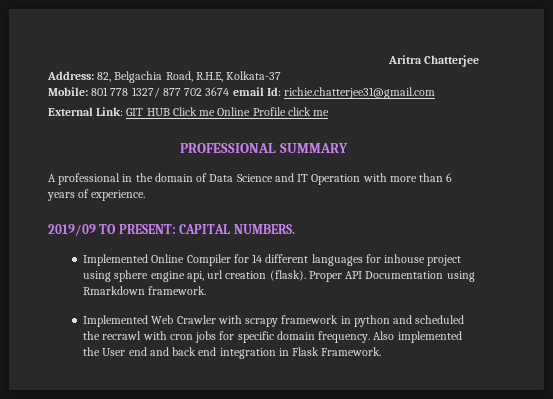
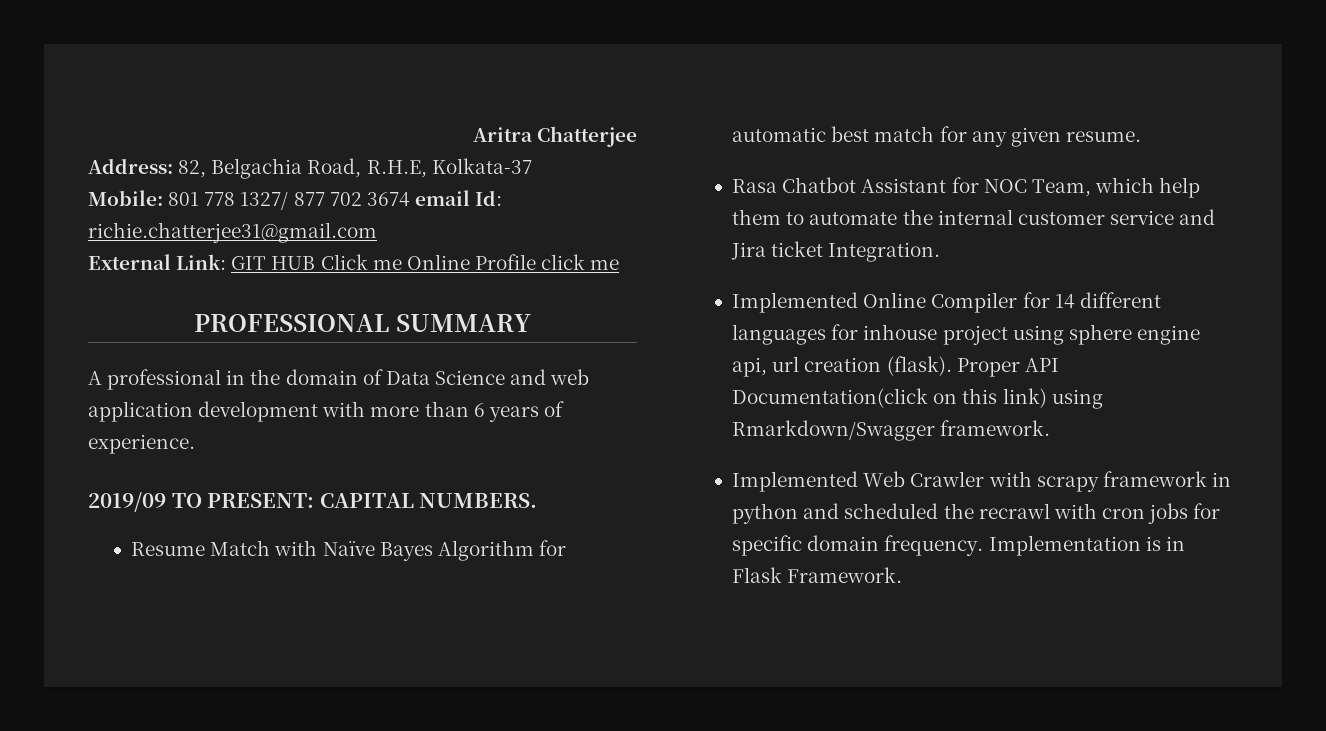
[297,174,361,185] IT Operation -> [550,369,590,385] [88,401,319,422] web application development
(295, 229) none -> [131,540,566,561] [732,126,1141,147] [732,177,1201,198] [732,209,1216,225] [731,241,941,262] // Resume Match with Naïve Bayes Algorithm for automatic best match for any given resume. // Rasa Chatbot Assistant for NOC Team, which help them to automate the internal customer service and Jira ticket Integration.
[365,271,475,282] [83,286,146,295] Documentation using Rmarkdown -> [732,388,1103,409] [732,420,936,441] Documentation(click on this link) using Rmarkdown/Swagger
[373,331,462,343] [83,347,276,359] Also implemented the User end and back end integration -> [988,535,1161,556] Implementation is

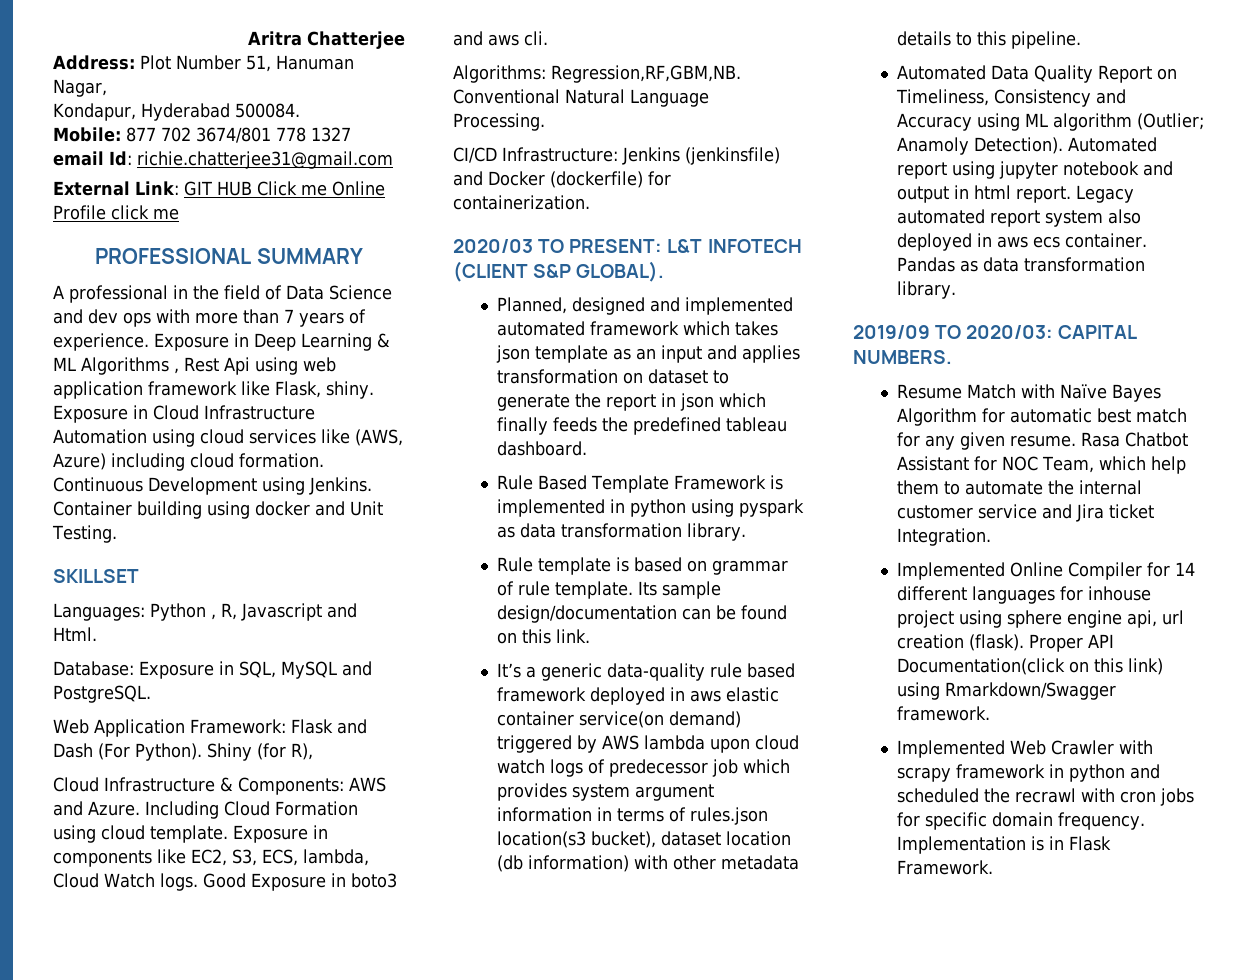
[178,158,532,179] [88,190,410,210] 82, Belgachia Road, R.H.E, Kolkata-37 // Mobile: 801 778 1327/ 877 702 3674 -> [140,55,354,72] [53,79,107,97] [53,103,300,121] [53,127,351,143] Plot Number 51, Hanuman Nagar, // Kondapur, Hyderabad 500084. // Mobile: 877 702 3674/801 778 1327
[285,369,358,385] domain -> [224,285,260,300] field
[550,369,590,385] [88,401,319,422] web application development -> [88,309,151,327] dev ops
[473,403,485,417] 6 -> [284,309,294,323] 7
(195, 444) none -> [154,333,390,351] [53,357,336,375] [53,381,374,399] [53,405,315,423] [53,429,403,447] [53,453,324,471] [53,477,372,495] [53,501,383,519] [52,525,117,543] [53,569,139,583] [53,603,357,621] [53,627,97,641] [53,661,372,679] [53,685,151,703] [53,719,367,737] [53,743,313,761] [53,777,386,795] [53,801,358,819] [53,825,328,843] [53,849,369,867] [53,873,397,891] [453,31,548,46] [453,65,741,83] [453,89,709,107] [453,113,545,131] [453,147,780,165] [453,171,671,188] [453,195,590,210] [453,239,802,253] [453,261,665,282] [497,297,794,315] [497,321,779,336] [496,345,801,363] [497,369,730,384] [497,393,767,411] [497,417,788,435] [497,441,588,456] [497,475,784,493] [497,499,805,517] [497,523,747,541] [497,557,789,575] [497,581,722,599] [497,605,788,623] [497,629,591,644] [497,663,796,681] [497,687,780,705] [497,711,742,728] [497,735,800,753] [497,759,791,777] [497,783,715,801] [497,807,769,825] [497,831,792,848] [497,855,800,872] [897,31,1082,49] [897,65,1178,83] [896,89,1127,107] [897,113,1205,131] [897,137,1158,155] [897,161,1174,179] [897,185,1135,203] [897,209,1142,227] [897,233,1148,251] [897,257,1146,272] [897,281,957,299] Exposure in Deep Learning & ML Algorithms , Rest Api using web application framework like Flask, shiny. Exposure in Cloud Infrastructure Automation using cloud services like (AWS, Azure) including cloud formation. Continuous Development using Jenkins. Container building using docker and Unit Testing. // SKILLSET // Languages: Python , R, Javascript and Html. // Database: Exposure in SQL, MySQL and PostgreSQL. // Web Application Framework: Flask and Dash (For Python). Shiny (for R), // Cloud Infrastructure & Components: AWS and Azure. Including Cloud Formation using cloud template. Exposure in components like EC2, S3, ECS, lambda, Cloud Watch logs. Good Exposure in boto3 and aws cli. // Algorithms: Regression,RF,GBM,NB. Conventional Natural Language Processing. // CI/CD Infrastructure: Jenkins (jenkinsfile) and Docker (dockerfile) for containerization. // 2020/03 TO PRESENT: L&T INFOTECH (CLIENT S&P GLOBAL). // Planned, designed and implemented automated framework which takes json template as an input and applies transformation on dataset to generate the report in json which finally feeds the predefined tableau dashboard. // Rule Based Template Framework is implemented in python using pyspark as data transformation library. // Rule template is based on grammar of rule template. Its sample design/documentation can be found on this link. // It’s a generic data-quality rule based framework deployed in aws elastic container service(on demand) triggered by AWS lambda upon cloud watch logs of predecessor job which provides system argument information in terms of rules.json location(s3 bucket), dataset location (db information) with other metadata details to this pipeline. // Automated Data Quality Report on Timeliness, Consistency and Accuracy using ML algorithm (Outlier; Anamoly Detection). Automated report using jupyter notebook and output in html report. Legacy automated report system also deployed in aws ecs container. Pandas as data transformation library.
[207,493,315,508] PRESENT: -> [966,325,1054,339] 2020/03:
(1141, 136) // -> (1077, 441) none

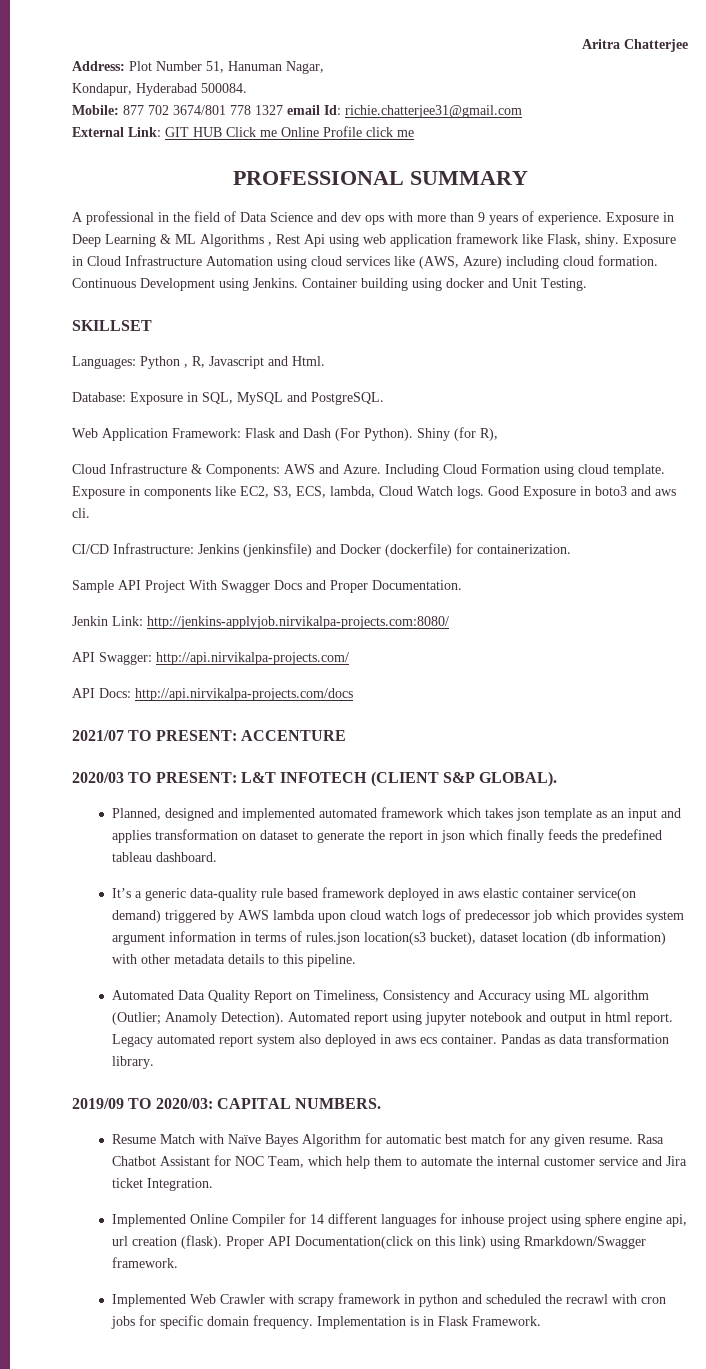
[284,309,294,323] 7 -> [478,212,485,222] 9
[453,65,741,83] [453,89,709,107] [453,113,545,131] // Algorithms: Regression,RF,GBM,NB. Conventional Natural Language Processing. -> (90, 513) none
(590, 202) none -> [72,580,462,593] [72,616,449,629] [72,652,349,665] [72,688,353,701] [72,730,346,741] // Sample API Project With Swagger Docs and Proper Documentation. // Jenkin Link: http://jenkins-applyjob.nirvikalpa-projects.com:8080/ // API Swagger: http://api.nirvikalpa-projects.com/ // API Docs: http://api.nirvikalpa-projects.com/docs // 2021/07 TO PRESENT: ACCENTURE
[497,475,784,493] [497,499,805,517] [497,523,747,541] [497,557,789,575] [497,581,722,599] [497,605,788,623] [497,629,591,644] // Rule Based Template Framework is implemented in python using pyspark as data transformation library. // Rule template is based on grammar of rule template. Its sample design/documentation can be found on this link. -> (217, 857) none

